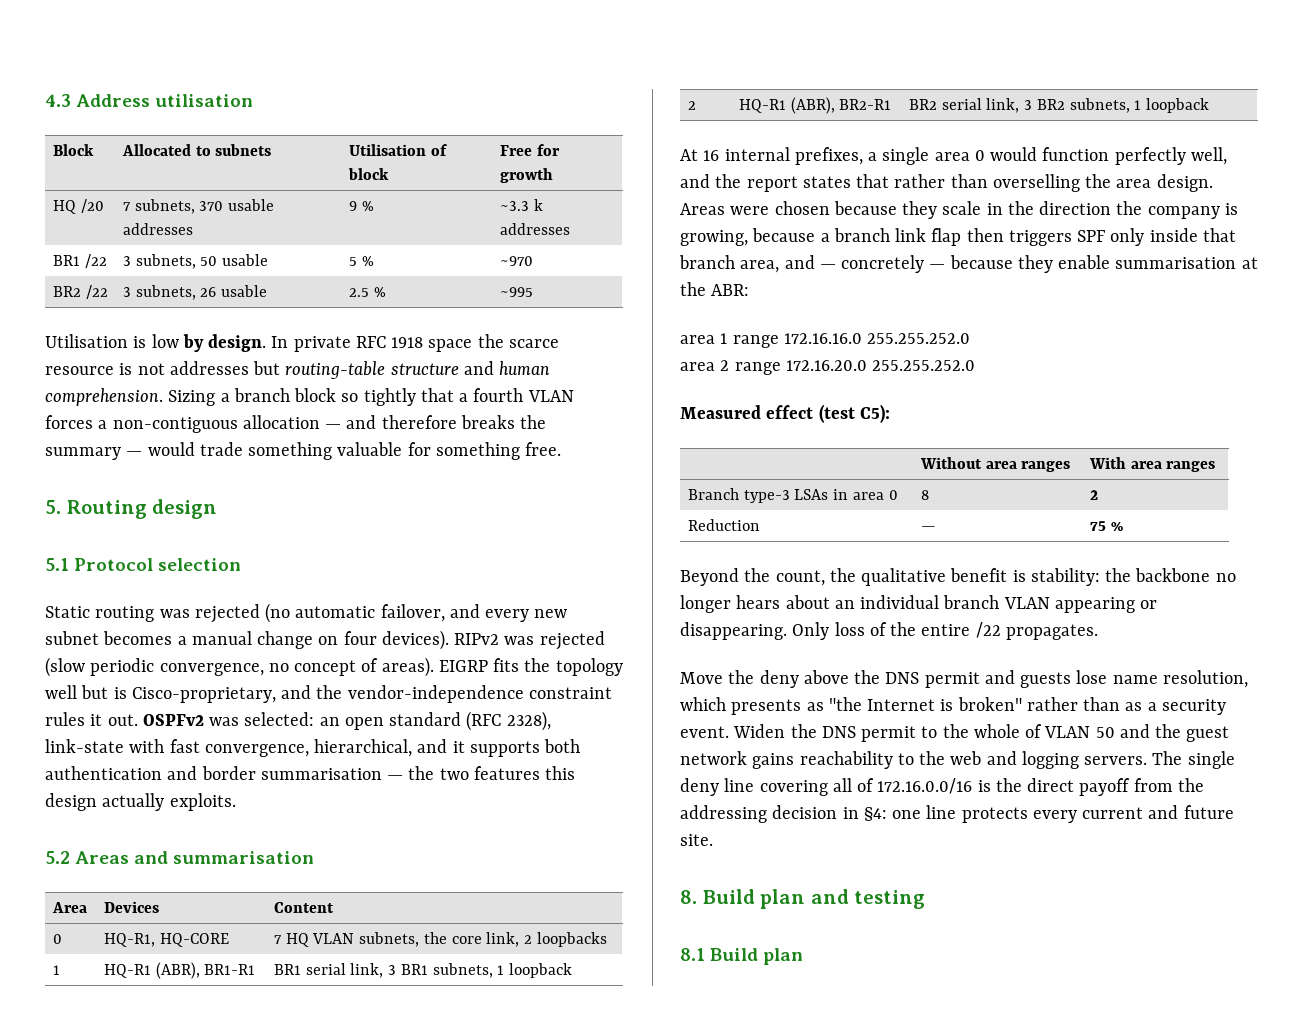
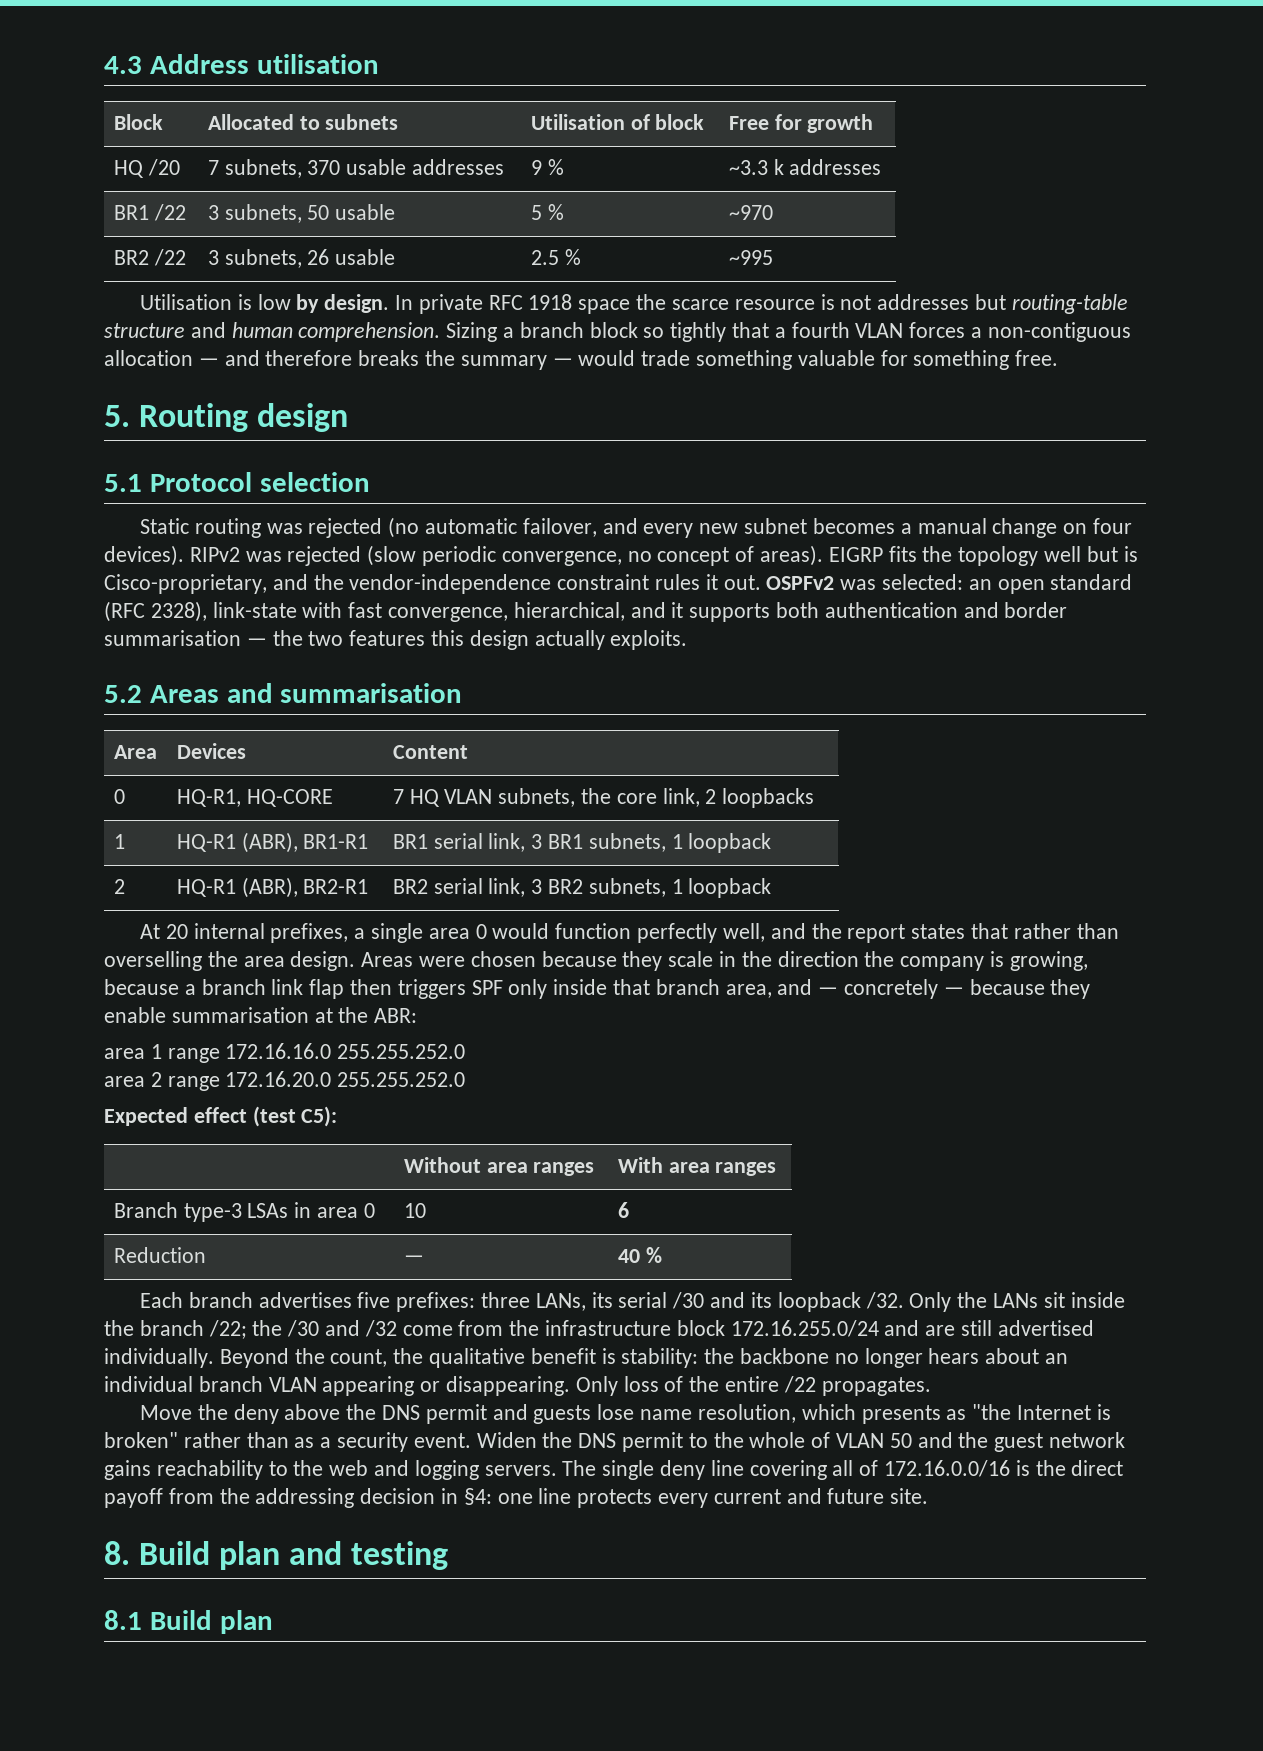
[703,150,720,161] 16 -> [165,924,188,939] 20
[680,405,761,419] Measured -> [104,1107,188,1126] Expected
[921,490,930,500] [1090,490,1099,500] 8 | 2 -> [403,1203,426,1218] [617,1202,629,1218] 10 | 6
[1090,521,1107,531] 75 -> [617,1249,640,1263] 40
(1123, 526) none -> [140,1292,1125,1312] [104,1320,1094,1339] [104,1348,214,1368] Each branch advertises five prefixes: three LANs, its serial /30 and its loopback /32. Only the LANs sit inside the branch /22; the /30 and /32 come from the infrastructure block 172.16.255.0/24 and are still advertised individually.

